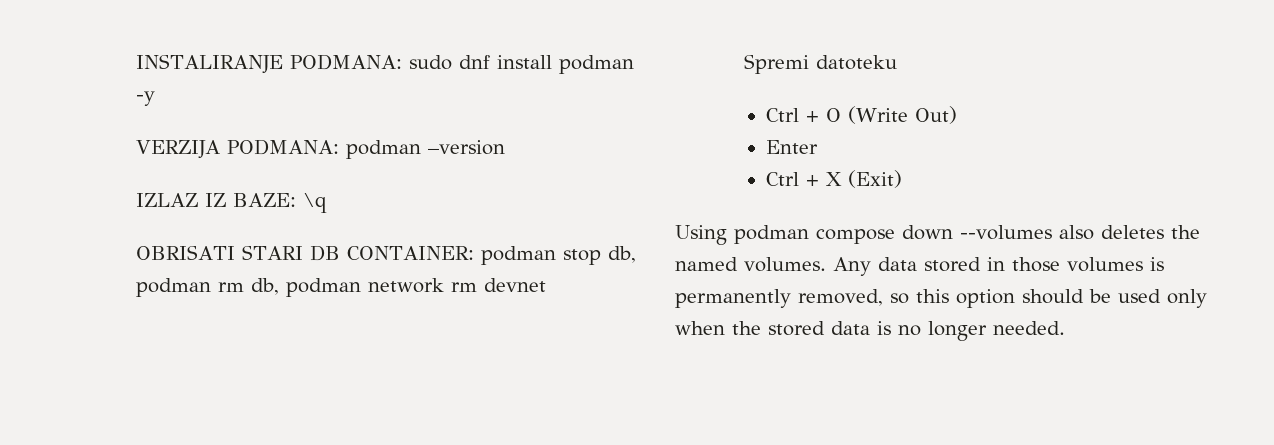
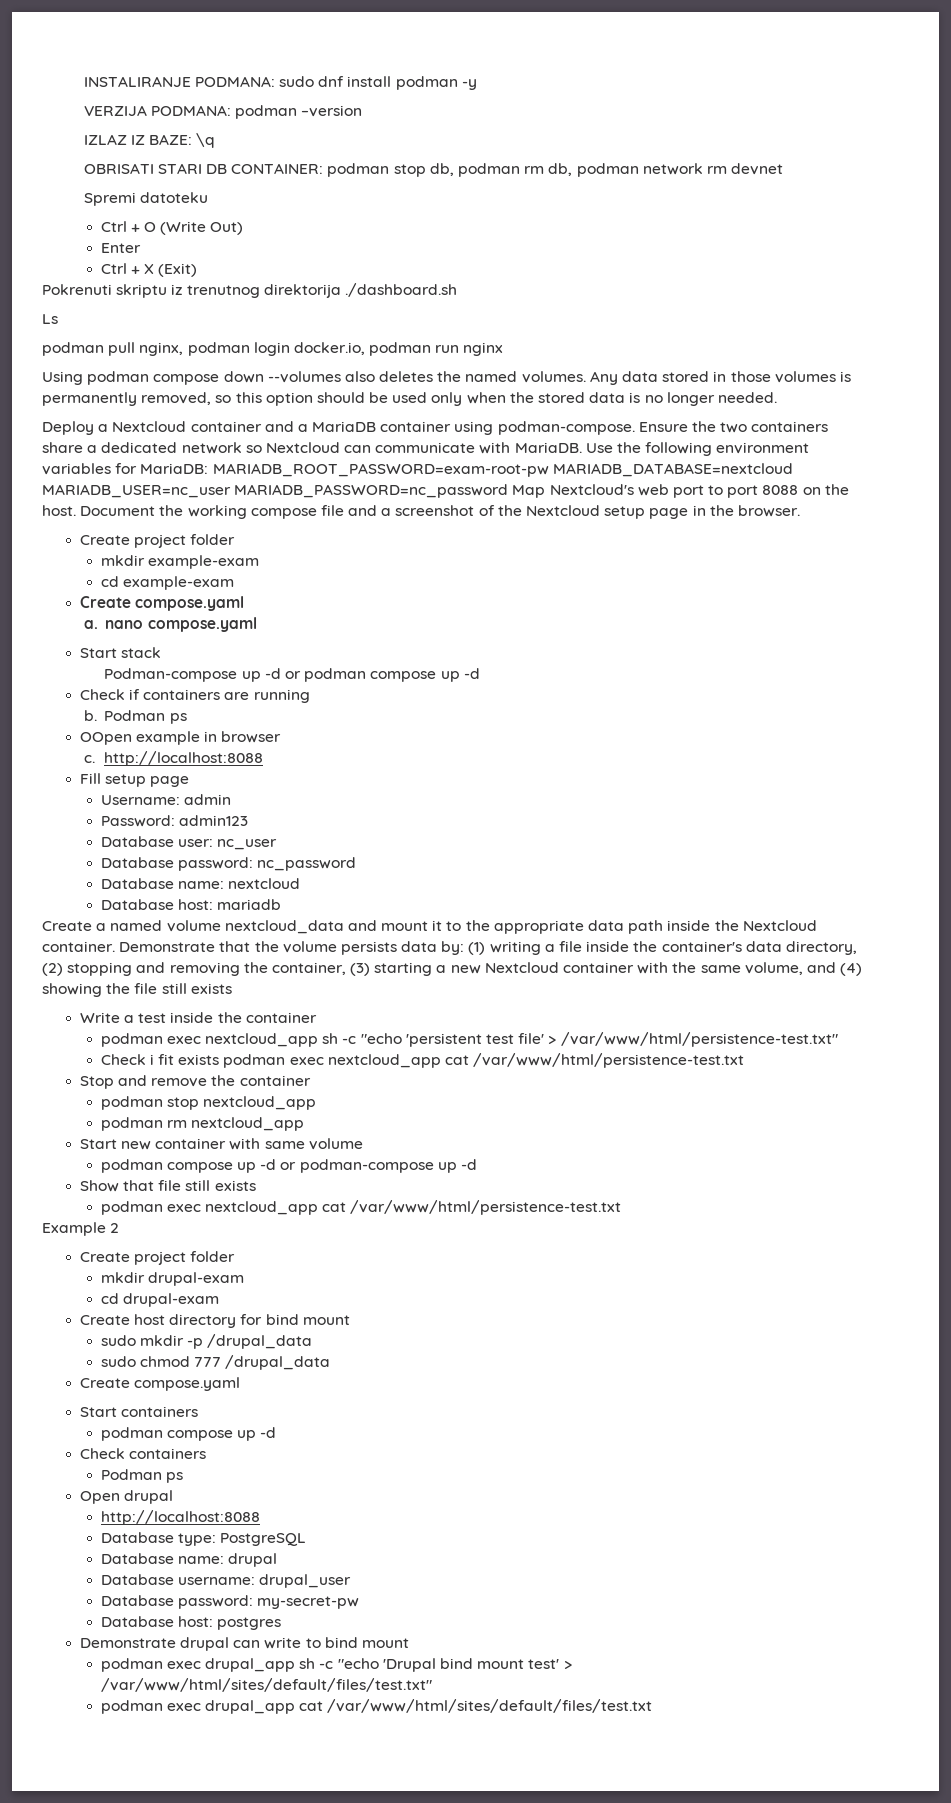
(903, 179) none -> [42,283,457,298] [42,314,58,324] [42,342,504,356] // Pokrenuti skriptu iz trenutnog direktorija ./dashboard.sh // Ls // podman pull nginx, podman login docker.io, podman run nginx
(1065, 328) none -> [42,421,829,435] [42,442,810,456] [42,463,793,477] [42,484,849,498] [42,505,800,519] [79,534,236,548] [100,555,259,569] [100,576,234,590] [79,596,245,611] [83,617,257,632] [79,647,162,658] [104,668,480,682] [79,689,310,703] [83,710,187,724] [79,731,282,745] [83,751,264,766] [79,773,190,787] [100,794,231,805] [100,815,248,827] [100,836,278,850] [100,857,357,871] [100,878,301,889] [100,899,282,910] [42,920,817,934] [42,941,857,955] [42,962,863,976] [42,983,232,997] [79,1012,317,1023] [100,1032,838,1047] [100,1053,745,1068] [79,1075,311,1089] [100,1096,317,1110] [100,1117,305,1131] [79,1138,363,1150] [100,1159,478,1173] [79,1180,256,1192] [100,1200,622,1215] [42,1222,120,1236] [79,1251,236,1265] [100,1272,244,1286] [100,1293,219,1307] [79,1314,350,1328] [100,1334,313,1349] [100,1355,331,1370] [79,1377,241,1391] [79,1406,199,1417] [100,1427,277,1441] [79,1448,207,1459] [100,1469,183,1483] [79,1490,174,1504] [100,1510,260,1525] [100,1532,307,1546] [100,1553,278,1567] [100,1574,352,1588] [100,1595,360,1609] [100,1616,282,1630] [79,1637,409,1651] [100,1658,572,1672] [100,1678,432,1692] [100,1699,653,1714] // Deploy a Nextcloud container and a MariaDB container using podman-compose. Ensure the two containers share a dedicated network so Nextcloud can communicate with MariaDB. Use the following environment variables for MariaDB: MARIADB_ROOT_PASSWORD=exam-root-pw MARIADB_DATABASE=nextcloud MARIADB_USER=nc_user MARIADB_PASSWORD=nc_password Map Nextcloud's web port to port 8088 on the host. Document the working compose file and a screenshot of the Nextcloud setup page in the browser. // Create project folder // mkdir example-exam // cd example-exam // Create compose.yaml // a. nano compose.yaml // Start stack // Podman-compose up -d or podman compose up -d // Check if containers are running // b. Podman ps // OOpen example in browser // c. http://localhost:8088 // Fill setup page // Username: admin // Password: admin123 // Database user: nc_user // Database password: nc_password // Database name: nextcloud // Database host: mariadb // Create a named volume nextcloud_data and mount it to the appropriate data path inside the Nextcloud container. Demonstrate that the volume persists data by: (1) writing a file inside the container's data directory, (2) stopping and removing the container, (3) starting a new Nextcloud container with the same volume, and (4) showing the file still exists // Write a test inside the container // podman exec nextcloud_app sh -c "echo 'persistent test file' > /var/www/html/persistence-test.txt" // Check i fit exists podman exec nextcloud_app cat /var/www/html/persistence-test.txt // Stop and remove the container // podman stop nextcloud_app // podman rm nextcloud_app // Start new container with same volume // podman compose up -d or podman-compose up -d // Show that file still exists // podman exec nextcloud_app cat /var/www/html/persistence-test.txt // Example 2 // Create project folder // mkdir drupal-exam // cd drupal-exam // Create host directory for bind mount // sudo mkdir -p /drupal_data // sudo chmod 777 /drupal_data // Create compose.yaml // Start containers // podman compose up -d // Check containers // Podman ps // Open drupal // http://localhost:8088 // Database type: PostgreSQL // Database name: drupal // Database username: drupal_user // Database password: my-secret-pw // Database host: postgres // Demonstrate drupal can write to bind mount // podman exec drupal_app sh -c "echo 'Drupal bind mount test' > /var/www/html/sites/default/files/test.txt" // podman exec drupal_app cat /var/www/html/sites/default/files/test.txt

